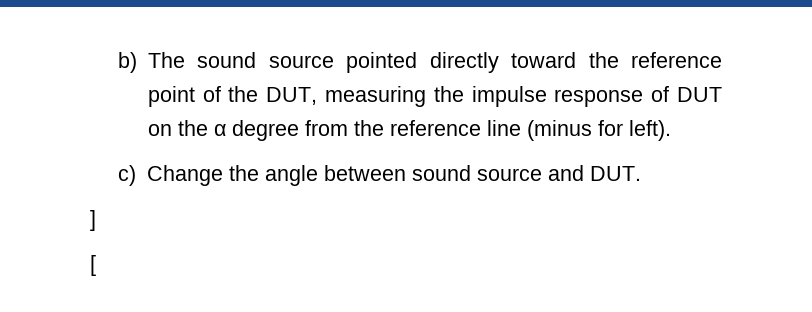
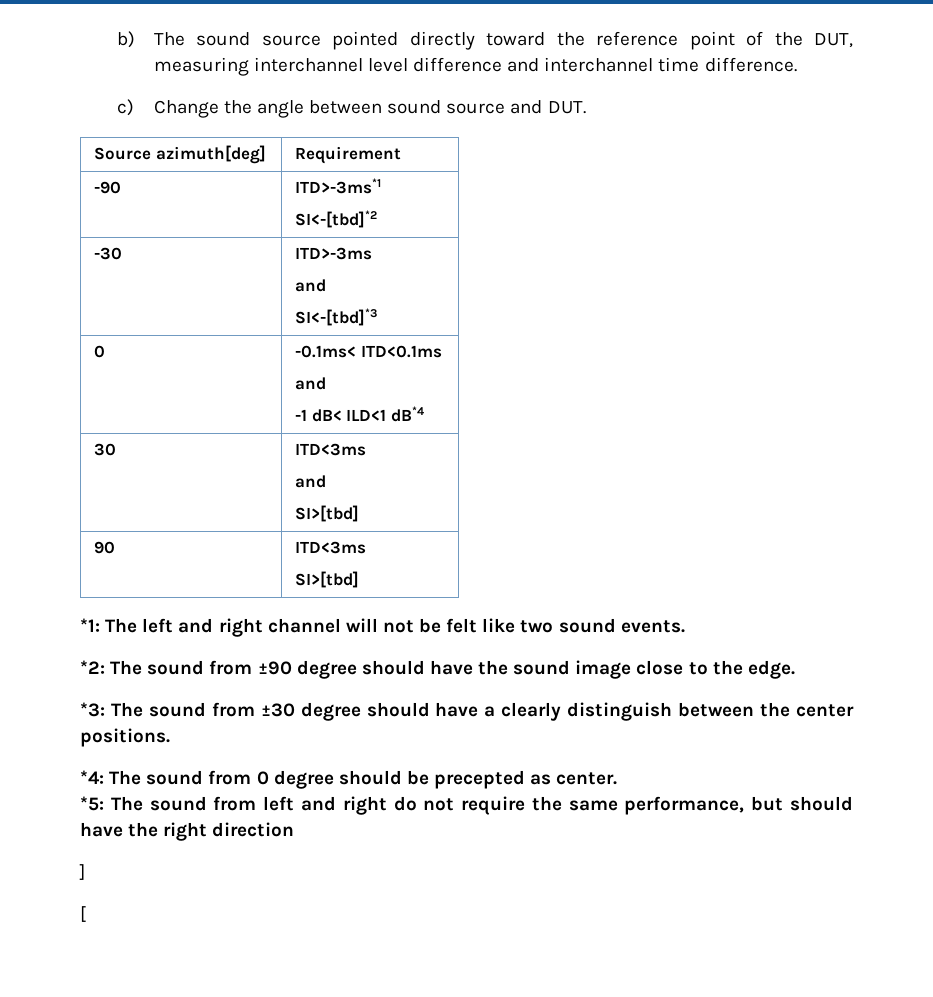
[433,86,723,107] [147,120,671,141] the impulse response of DUT on the α degree from the reference line (minus for left). -> [253,57,797,72] interchannel level difference and interchannel time difference.
(641, 173) none -> [94,145,266,164] [295,146,402,164] [94,181,122,194] [295,178,382,194] [295,210,378,228] [94,247,123,260] [295,247,373,260] [295,279,327,292] [295,308,378,326] [94,345,106,358] [295,345,442,358] [295,377,327,390] [295,406,424,422] [94,443,117,456] [295,443,367,456] [295,475,327,488] [295,505,360,522] [94,541,116,554] [295,541,367,554] [295,571,360,588] [80,618,685,637] [80,660,795,679] [80,702,854,721] [80,728,170,747] [80,770,618,789] [80,796,854,815] [80,822,295,841] // Source azimuth[deg] | Requirement // -90 | ITD>-3ms*1 // SI<-[tbd]*2 // -30 | ITD>-3ms // and // SI<-[tbd]*3 // 0 | -0.1ms< ITD<0.1ms // and // -1 dB< ILD<1 dB*4 // 30 | ITD<3ms // and // SI>[tbd] // 90 | ITD<3ms // SI>[tbd] // *1: The left and right channel will not be felt like two sound events. // *2: The sound from ±90 degree should have the sound image close to the edge. // *3: The sound from ±30 degree should have a clearly distinguish between the center positions. // *4: The sound from 0 degree should be precepted as center. // *5: The sound from left and right do not require the same performance, but should have the right direction

